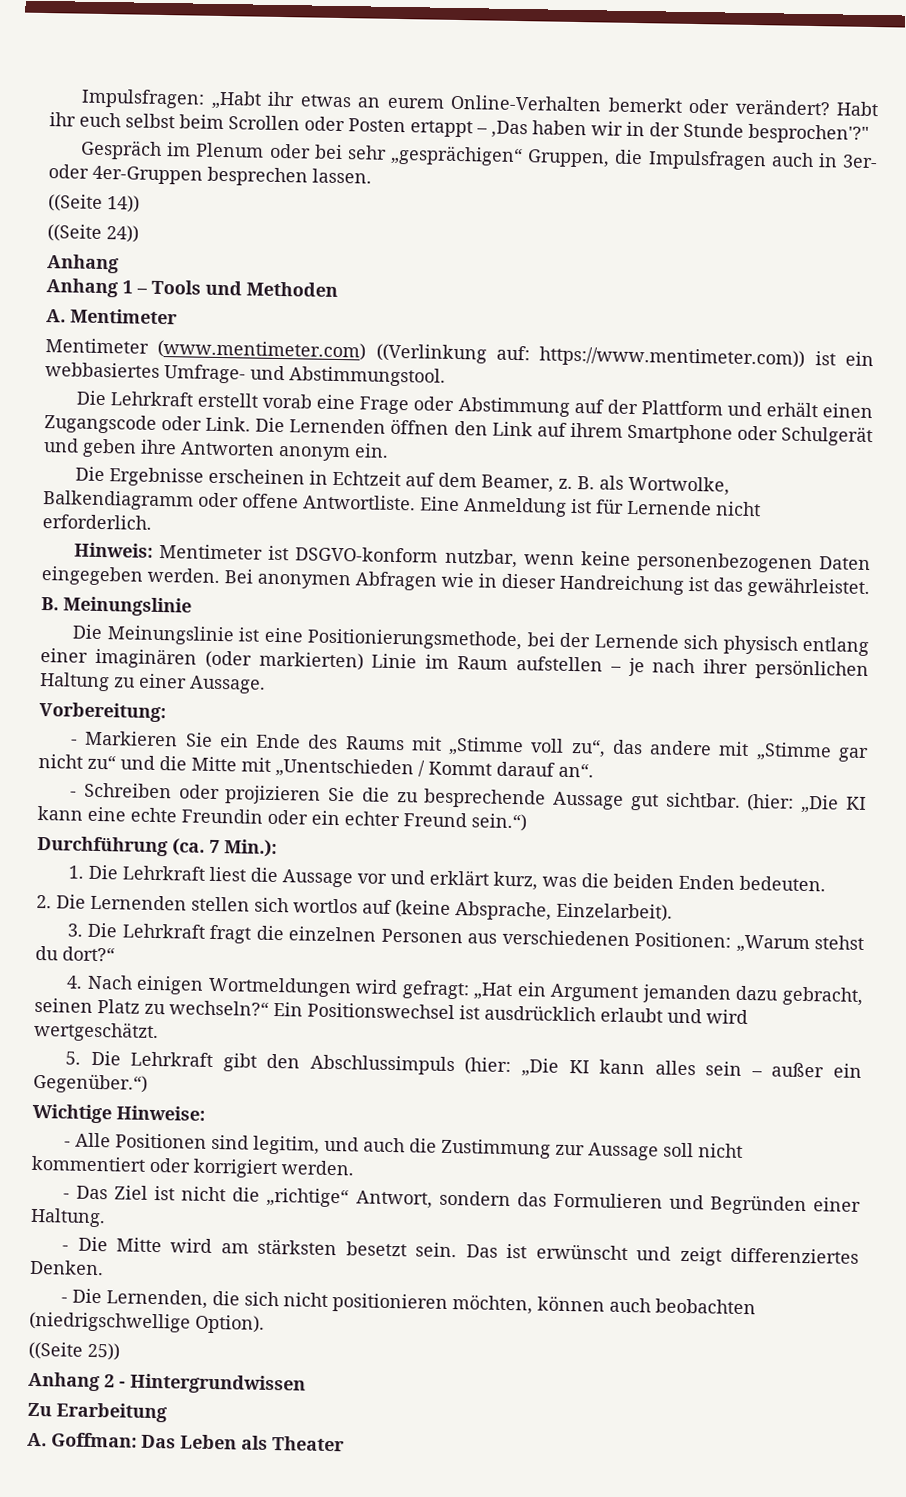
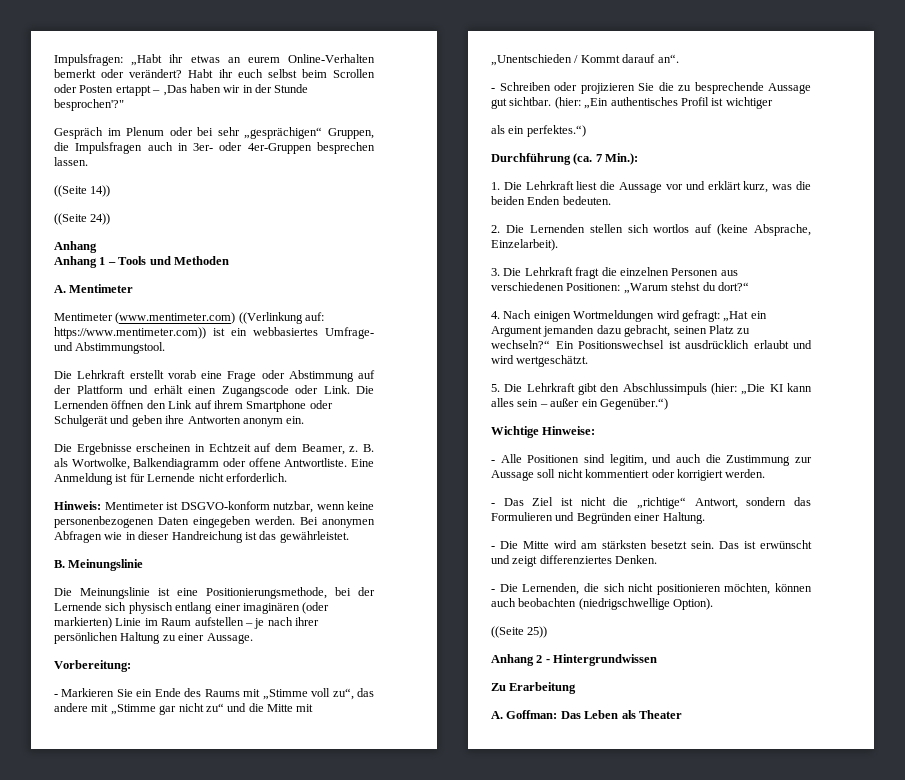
[800,794,867,814] [37,805,527,832] „Die KI kann eine echte Freundin oder ein echter Freund sein.“) -> [584,97,773,109] [491,125,586,137] „Ein authentisches Profil ist wichtiger // als ein perfektes.“)

